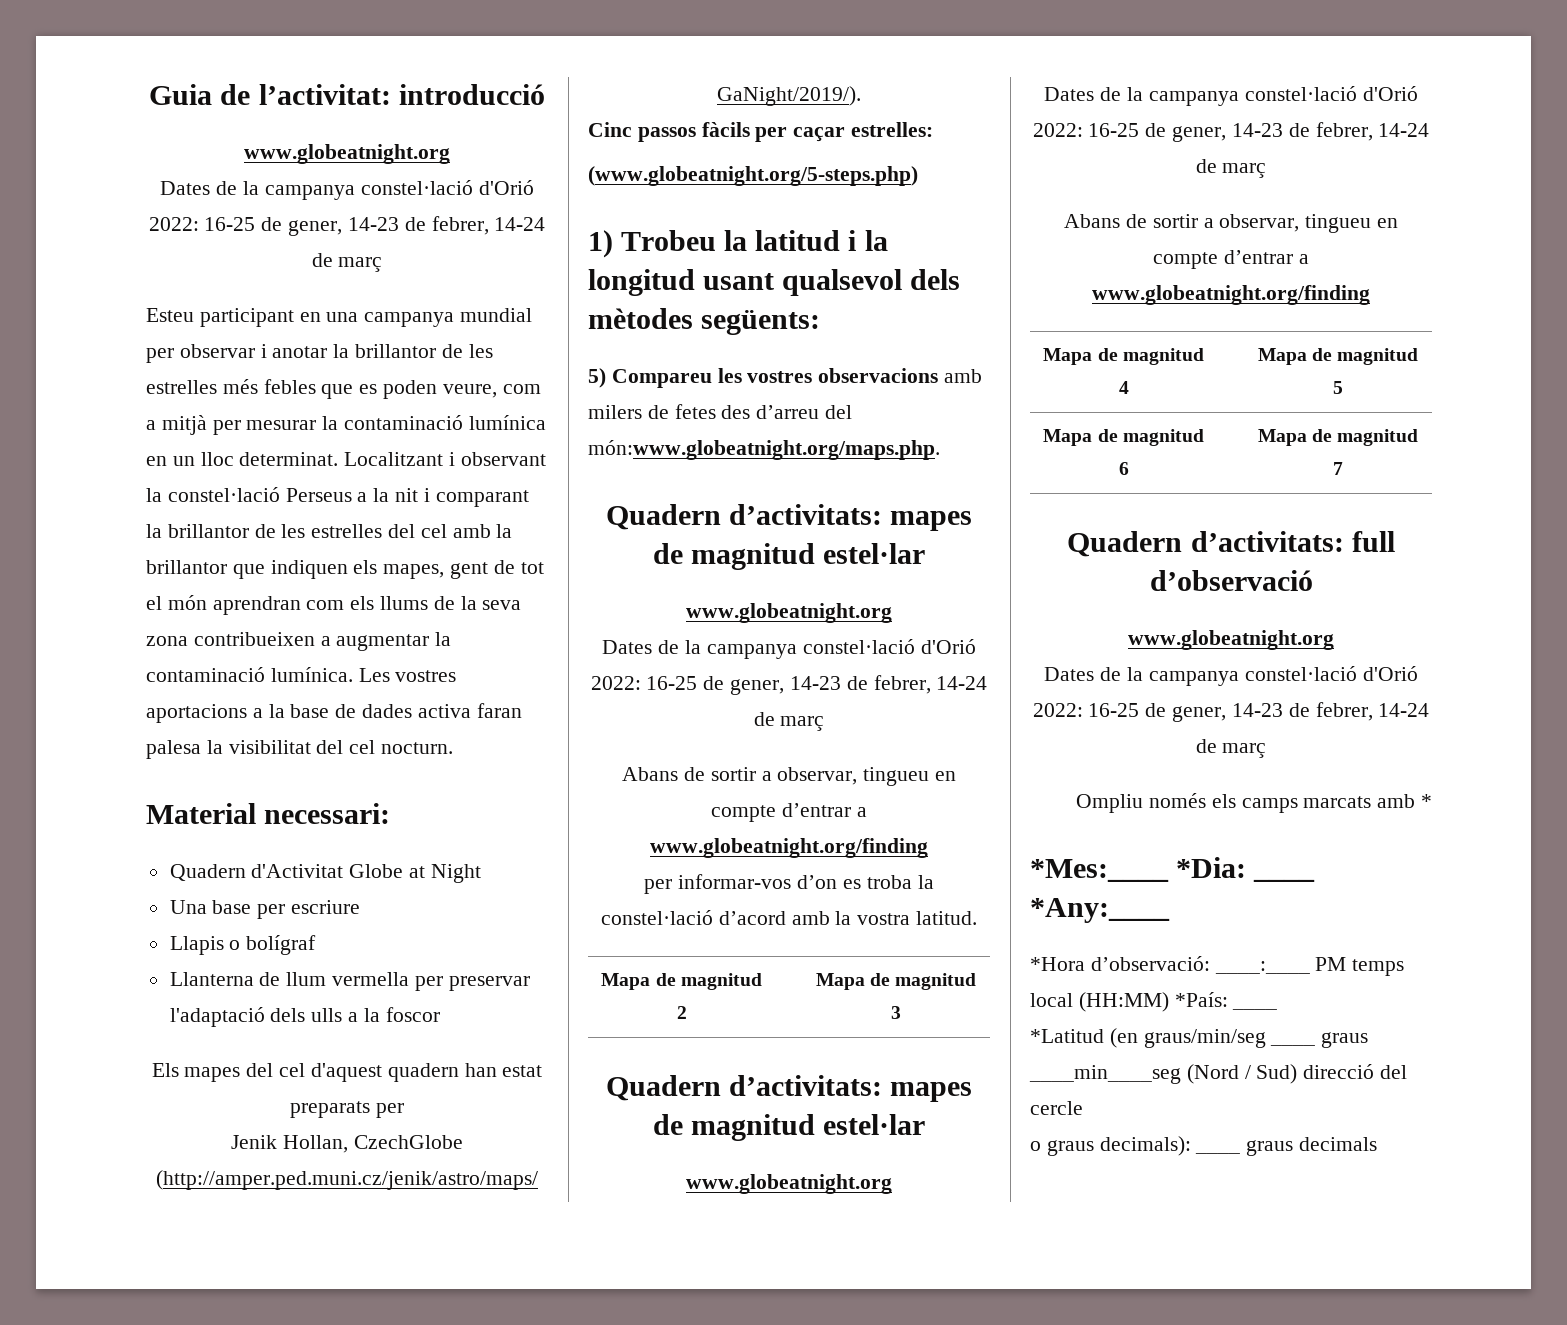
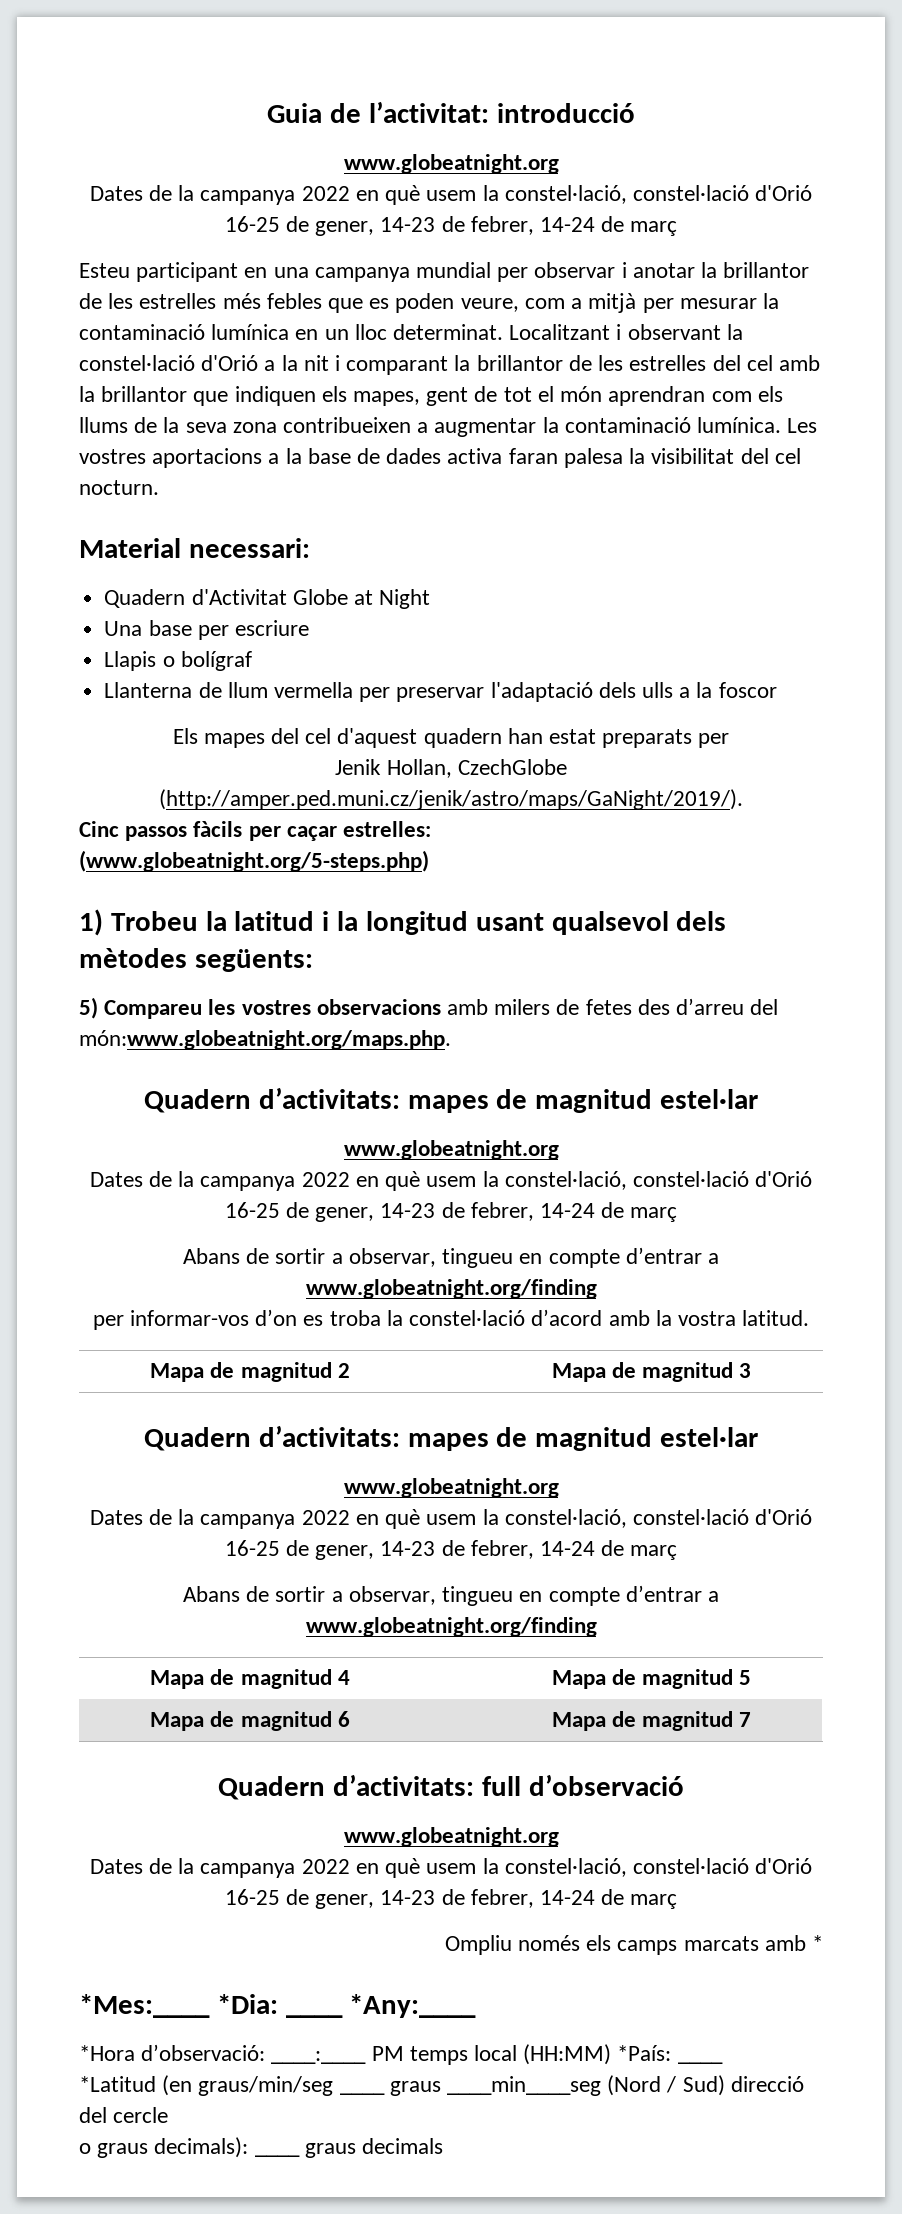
[360,180,534,195] [148,217,199,231] constel·lació d'Orió 2022: -> [301,185,813,205] 2022 en què usem la constel·lació, constel·lació d'Orió
[285,488,352,502] Perseus -> [201,355,259,371] d'Orió
[802,639,976,654] [590,676,641,690] constel·lació d'Orió 2022: -> [301,1171,813,1191] 2022 en què usem la constel·lació, constel·lació d'Orió
[1244,86,1418,101] [1032,123,1083,137] constel·lació d'Orió 2022: -> [301,1509,813,1529] 2022 en què usem la constel·lació, constel·lació d'Orió
[1244,666,1418,681] [1032,703,1083,717] constel·lació d'Orió 2022: -> [301,1858,813,1878] 2022 en què usem la constel·lació, constel·lació d'Orió

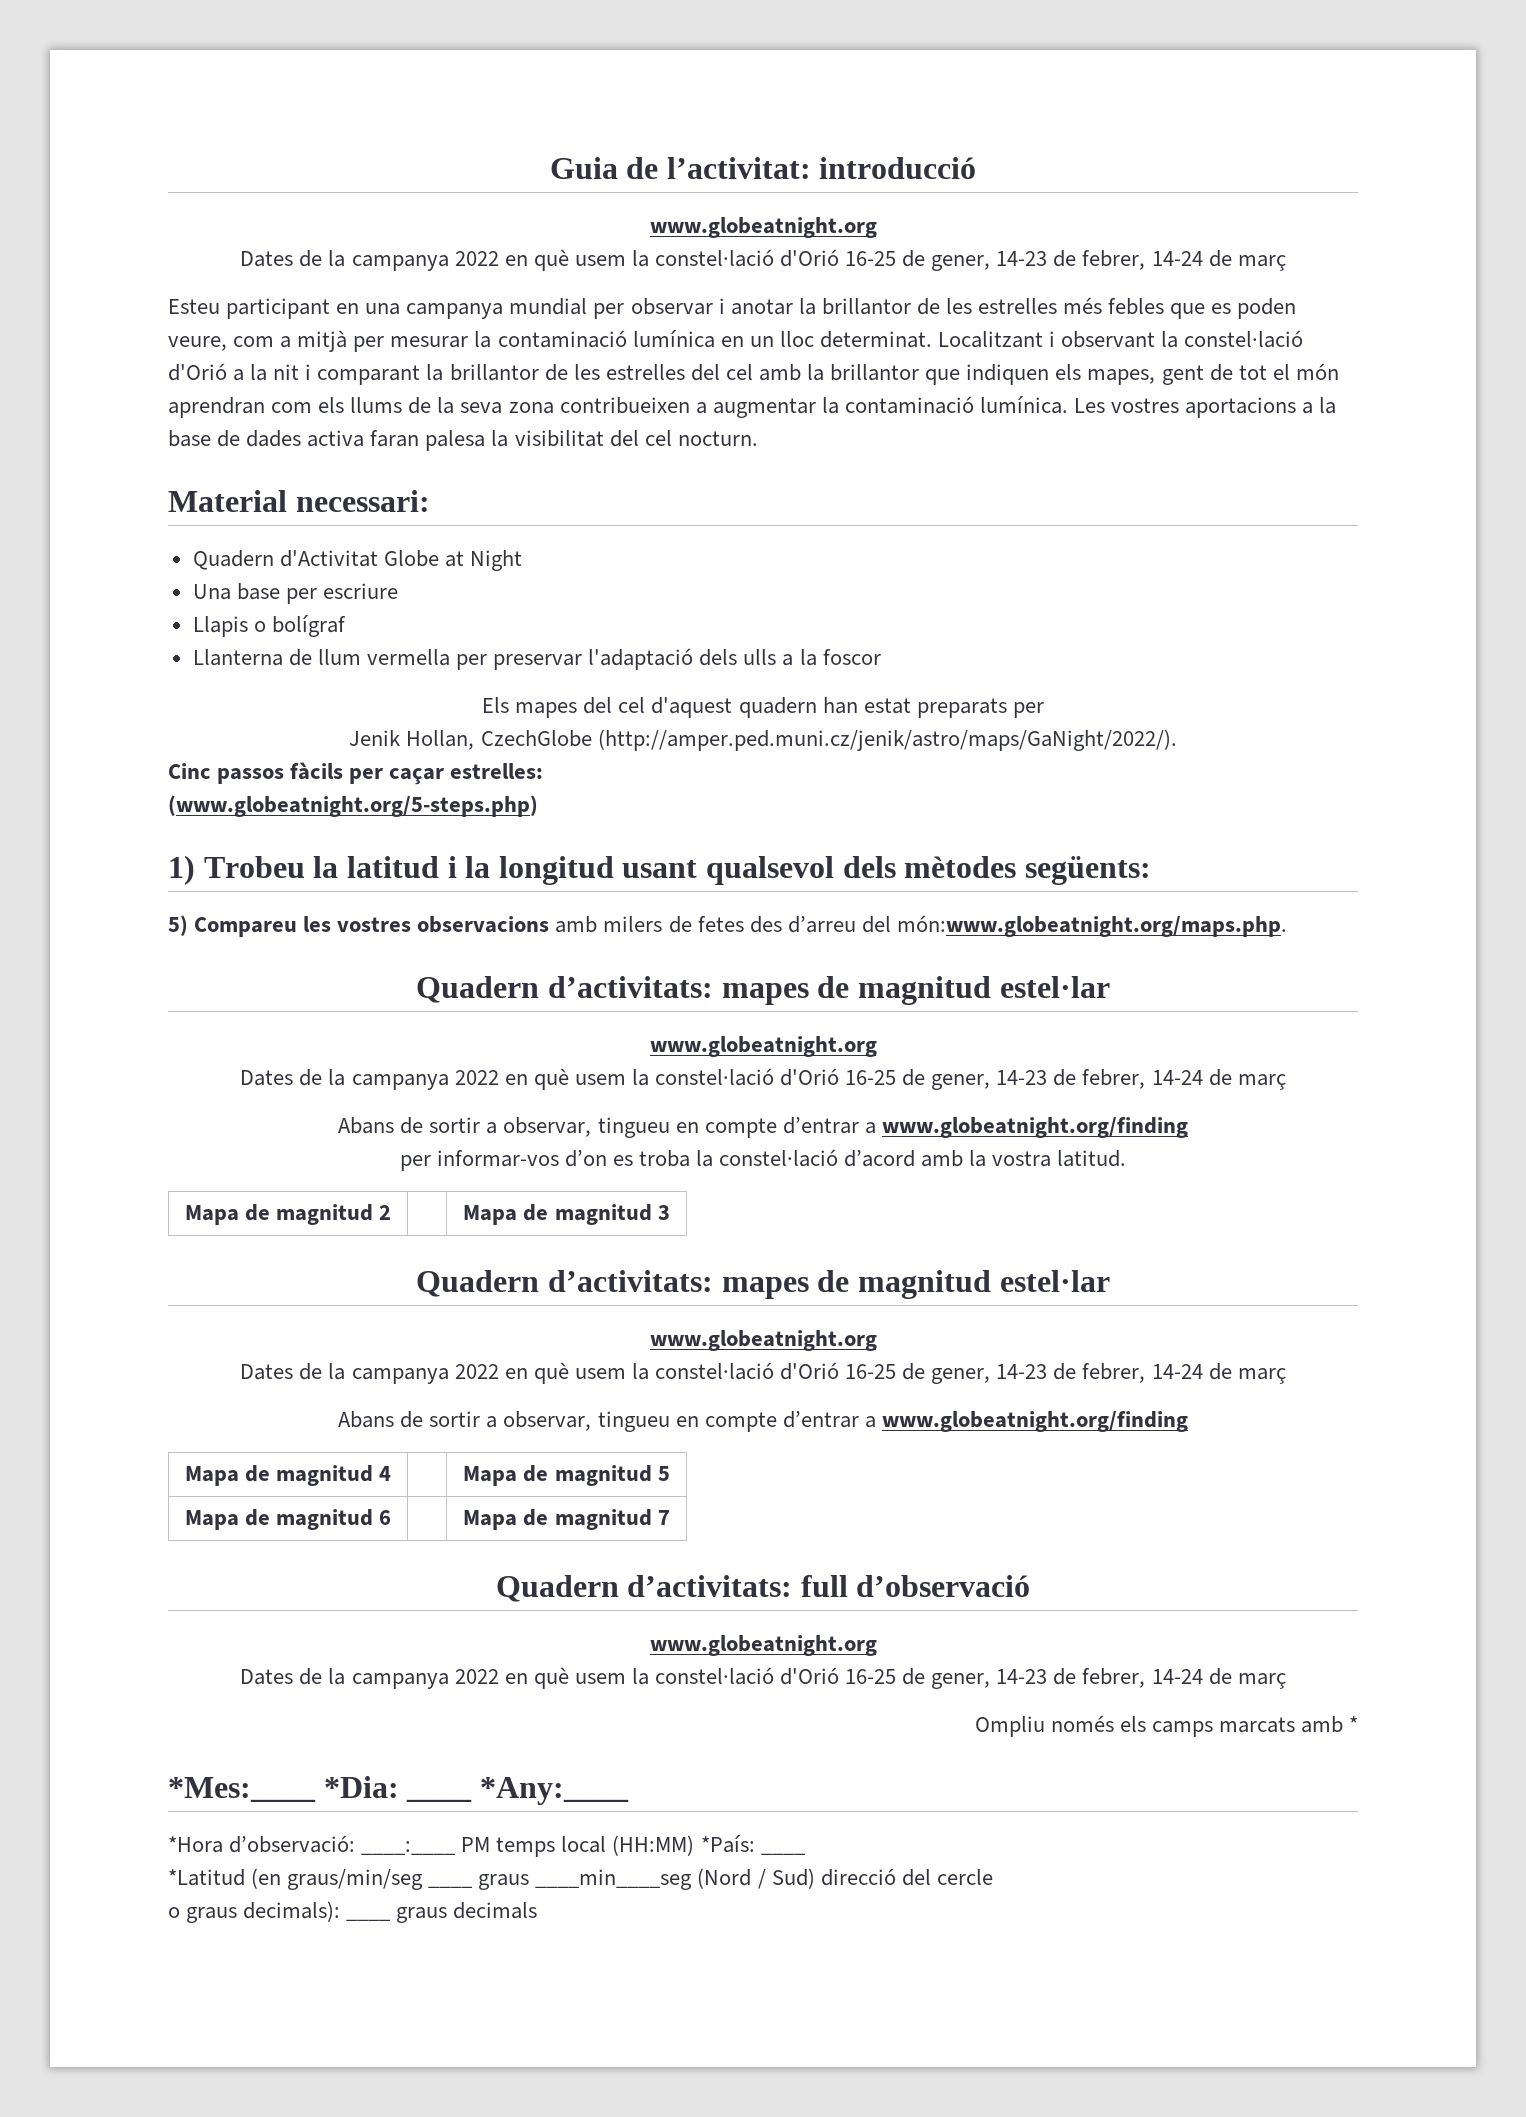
[504,185,627,204] constel·lació, -> (649, 258) none
[159,789,743,810] (http://amper.ped.muni.cz/jenik/astro/maps/GaNight/2019/). -> [597,729,1177,751] (http://amper.ped.muni.cz/jenik/astro/maps/GaNight/2022/).
[504,1171,627,1190] constel·lació, -> (649, 1077) none
[504,1509,627,1528] constel·lació, -> (649, 1371) none
[504,1858,627,1877] constel·lació, -> (649, 1676) none

